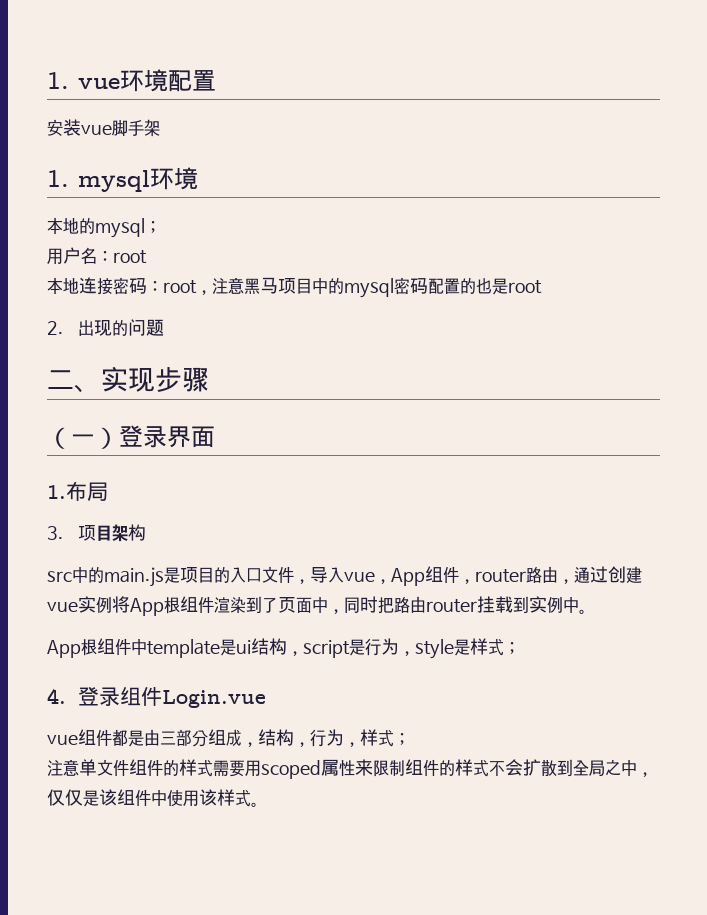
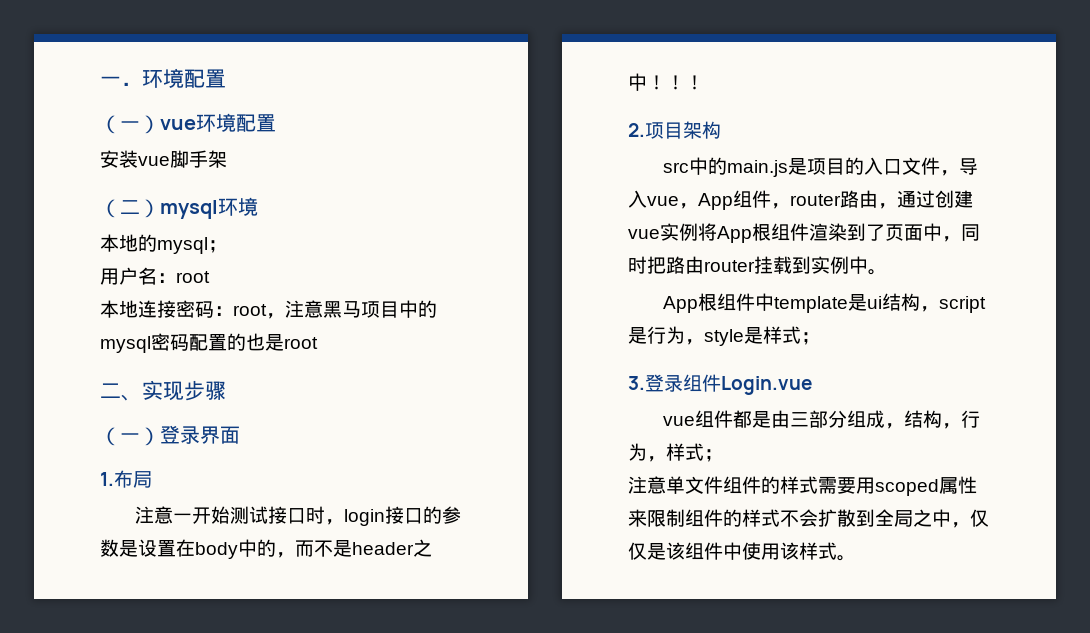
[47,72,69,89] 1. -> [100,68,226,88] [100,115,160,134] 一．环境配置 // （一）
[47,170,69,187] 1. -> [100,199,160,218] （二）
[47,319,165,336] // 2.出现的问题 -> (318, 343) none
[47,526,63,540] 3. -> [134,506,461,526] [100,539,432,559] [628,73,704,91] [628,123,645,137] 注意一开始测试接口时，login接口的参数是设置在body中的，而不是header之中！！！ // 2.
[47,688,66,704] 4. -> [628,376,645,390] 3.

